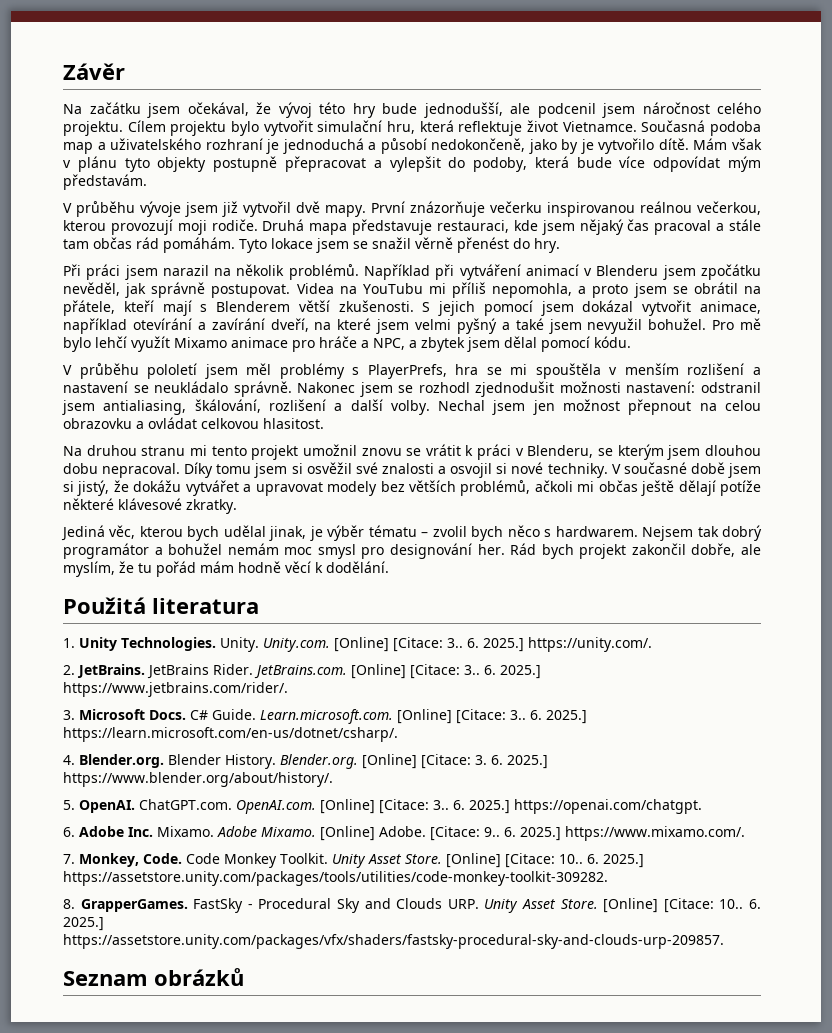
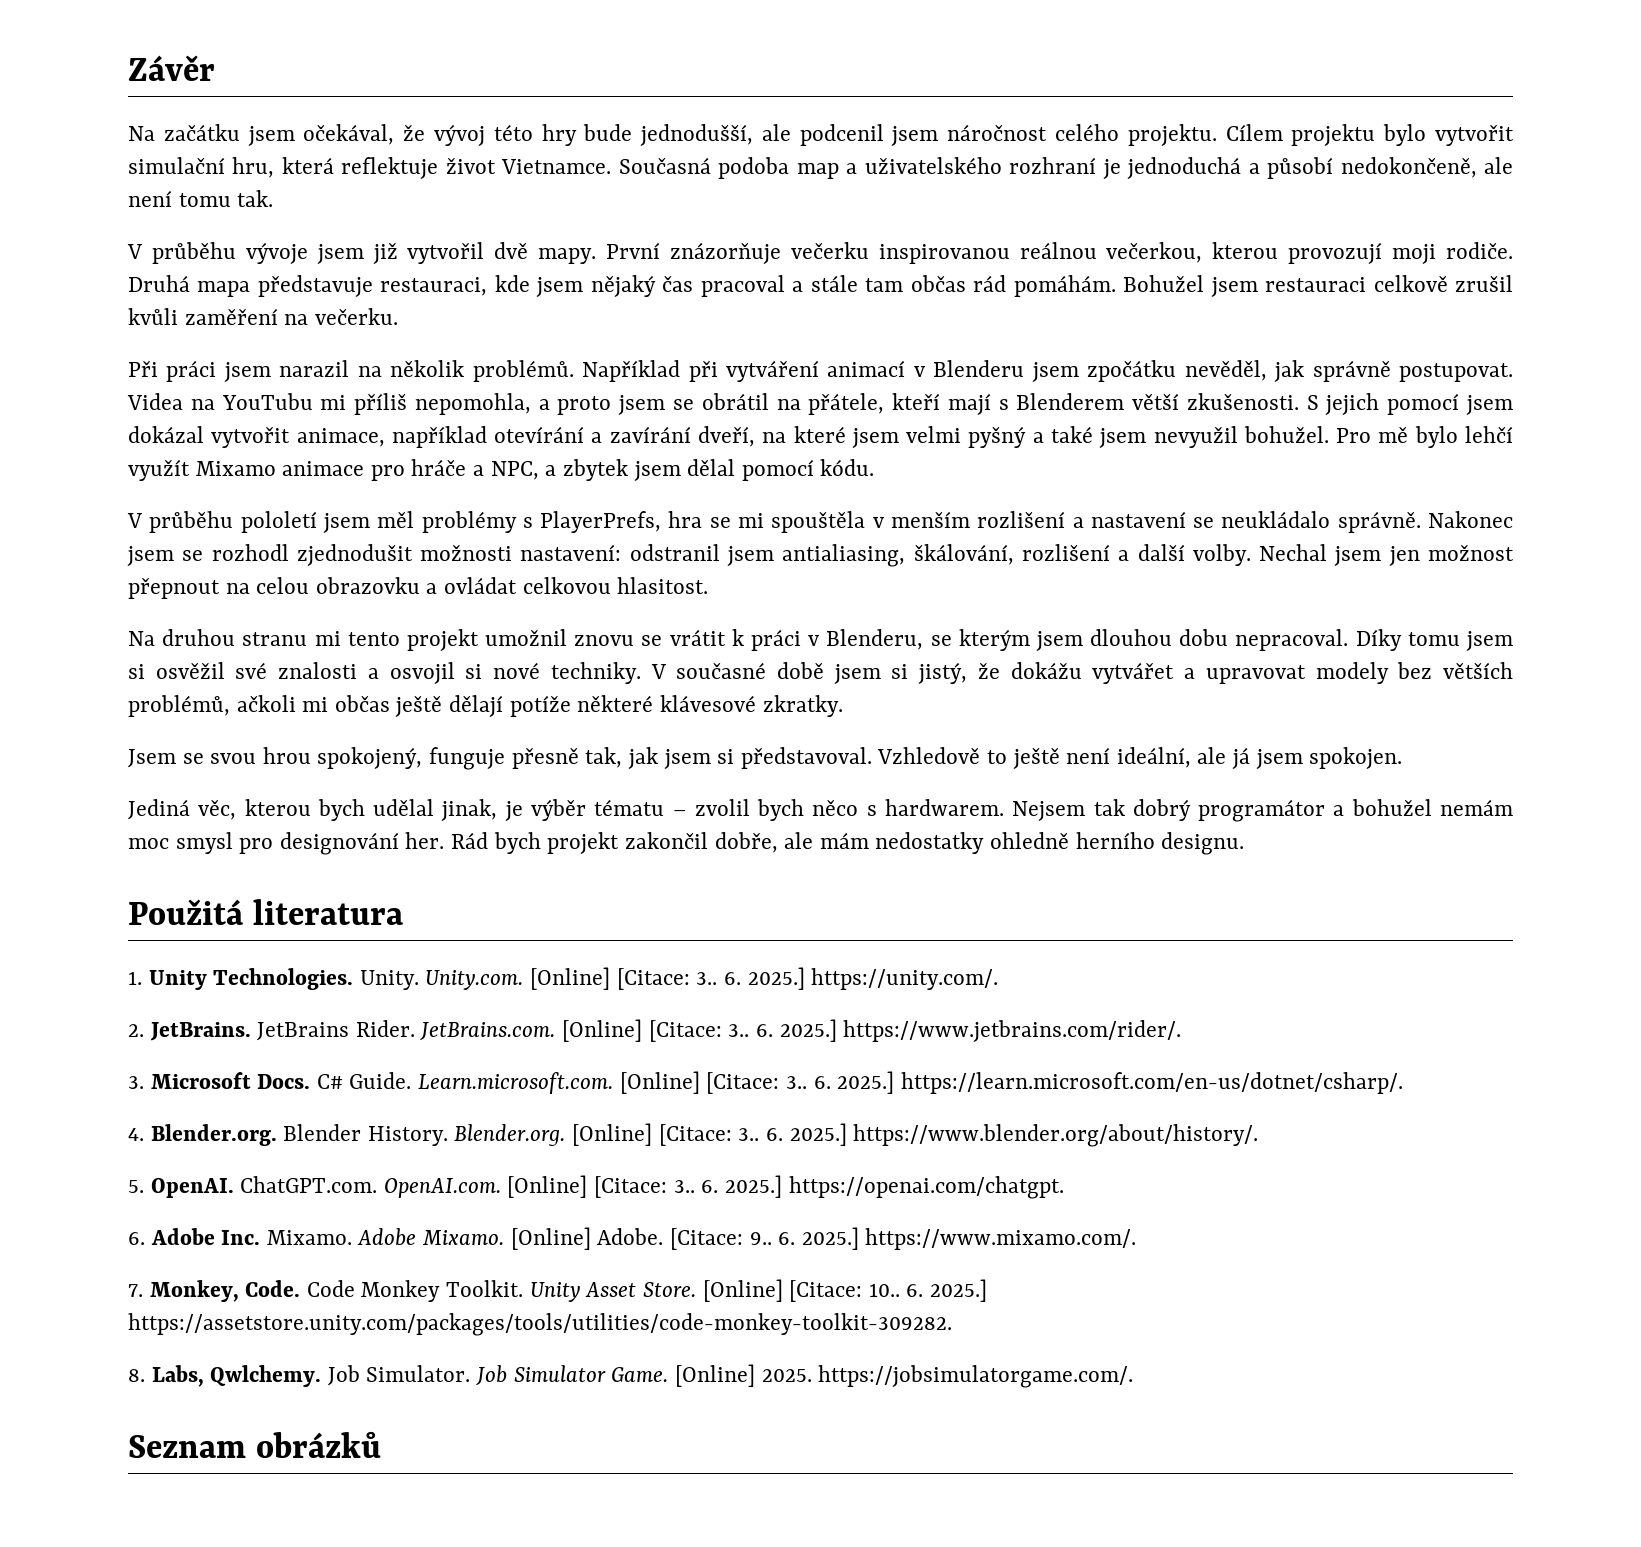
[528,138,762,154] [63,156,762,172] [63,174,147,190] jako by je vytvořilo dítě. Mám však v plánu tyto objekty postupně přepracovat a vylepšit do podoby, která bude více odpovídat mým představám. -> [1484,157,1514,174] [128,190,274,207] ale není tomu tak.
[239,237,560,253] Tyto lokace jsem se snažil věrně přenést do hry. -> [1123,275,1513,297] [128,308,398,325] Bohužel jsem restauraci celkově zrušil kvůli zaměření na večerku.
(237, 506) none -> [128,747,1403,770] // Jsem se svou hrou spokojený, funguje přesně tak, jak jsem si představoval. Vzhledově to ještě není ideální, ale já jsem spokojen.
[63,561,389,577] myslím, že tu pořád mám hodně věcí k dodělání. -> [819,832,1245,855] mám nedostatky ohledně herního designu.
[475,755,487,765] 3. -> [738,1128,760,1141] 3..
[80,898,762,913] [63,917,104,931] [63,934,724,949] GrapperGames. FastSky - Procedural Sky and Clouds URP. Unity Asset Store. [Online] [Citace: 10.. 6. 2025.] https://assetstore.unity.com/packages/vfx/shaders/fastsky-procedural-sky-and-clouds-urp-209857. -> [151,1364,1134,1388] Labs, Qwlchemy. Job Simulator. Job Simulator Game. [Online] 2025. https://jobsimulatorgame.com/.

